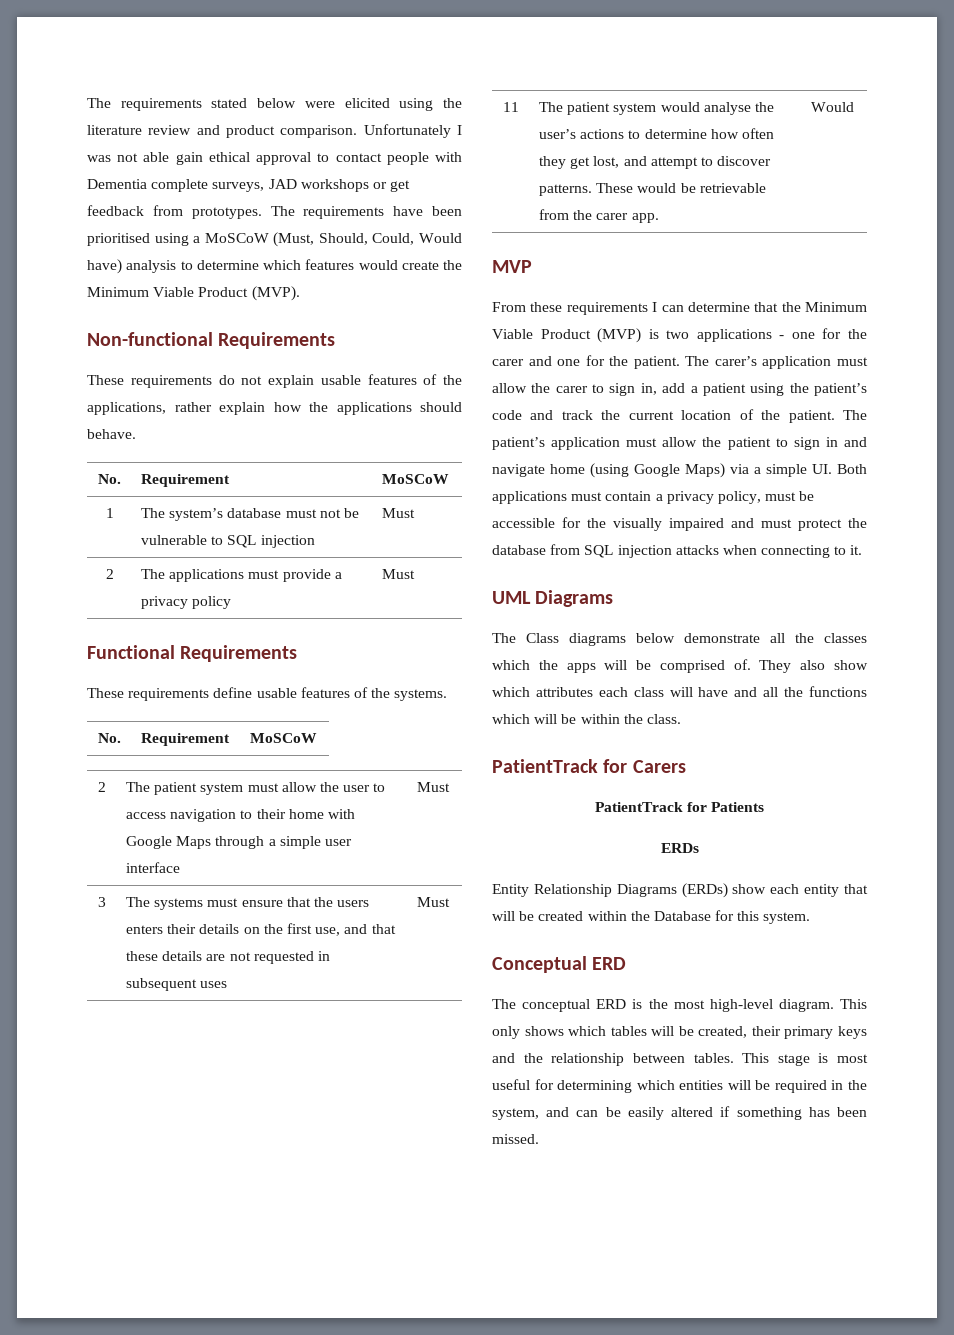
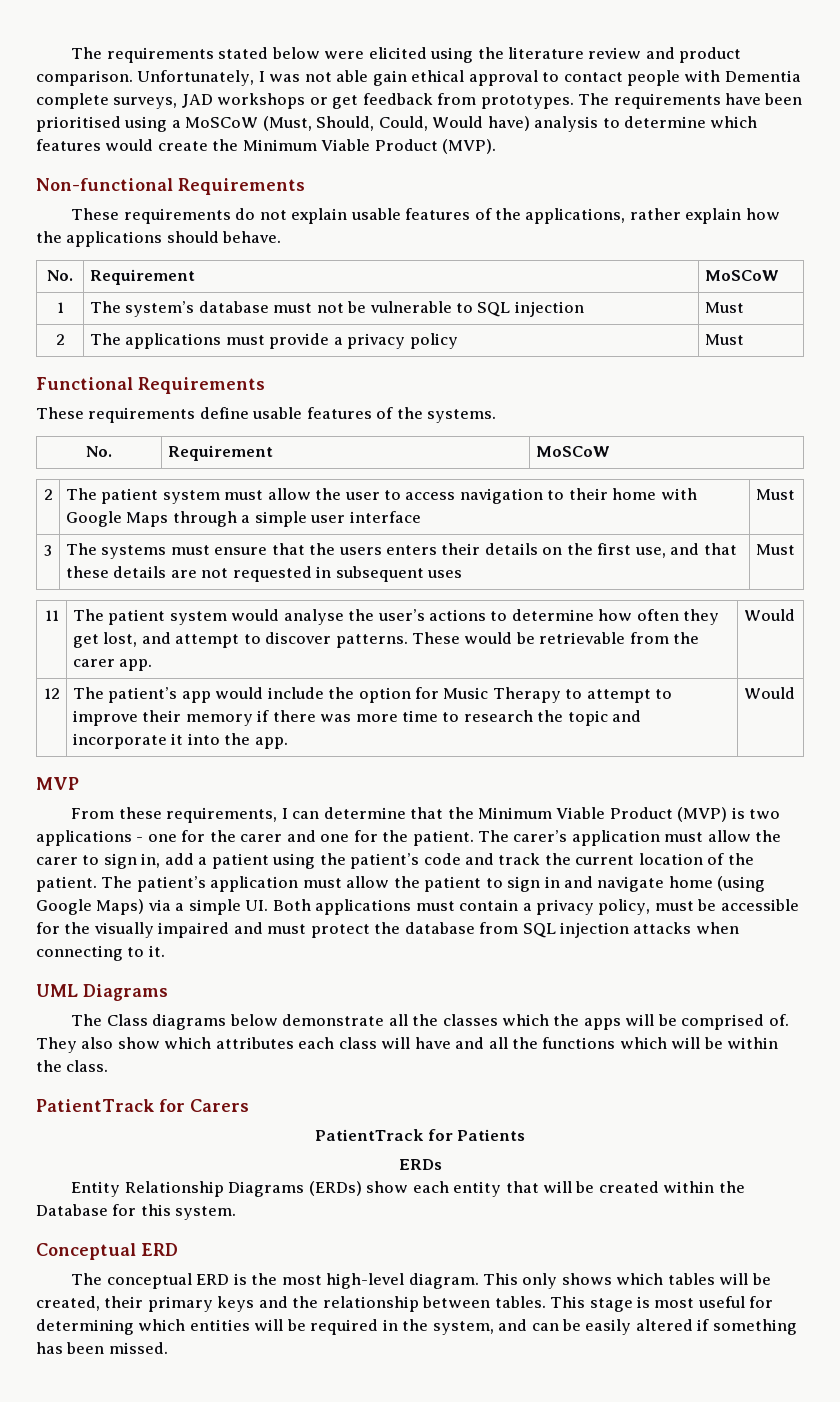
[363,124,451,138] Unfortunately -> [137,70,255,86] Unfortunately,
(855, 107) none -> [43,688,60,699] [72,687,673,703] [72,710,642,726] [72,733,288,749] [743,687,795,699] // 12 | The patient’s app would include the option for Music Therapy to attempt to improve their memory if there was more time to research the topic and incorporate it into the app. | Would
[566,302,648,315] requirements -> [166,807,278,823] requirements,

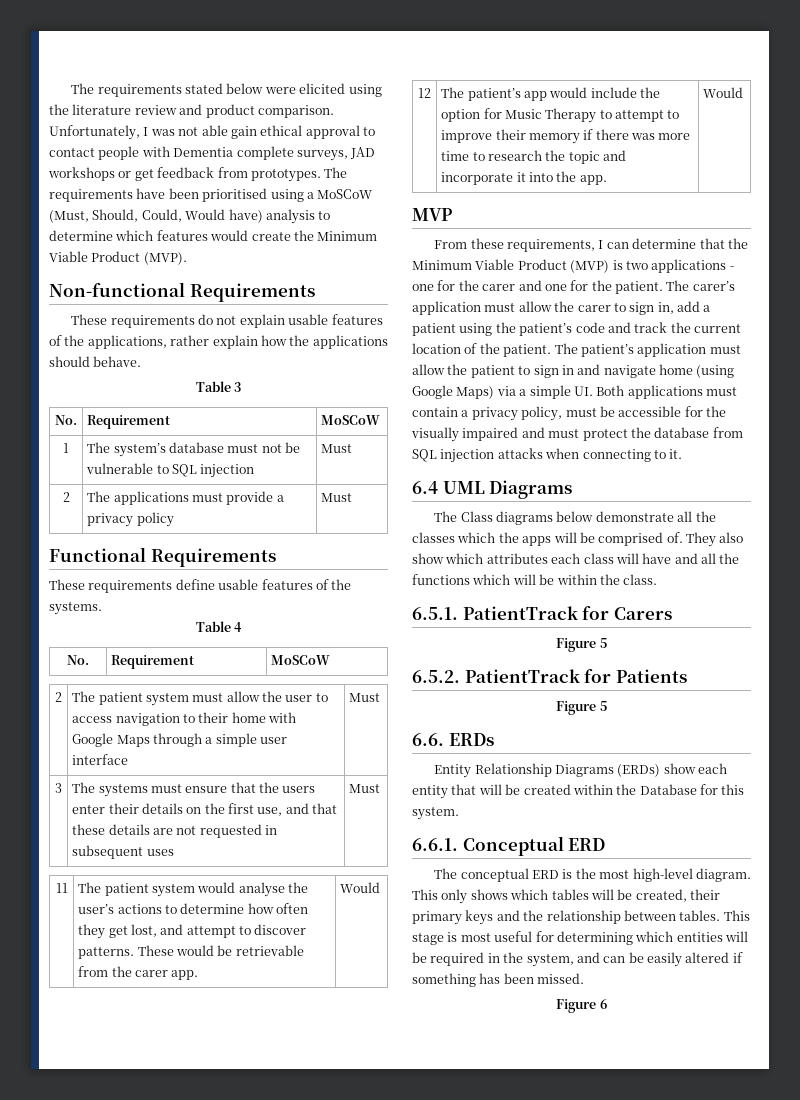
(282, 237) none -> [195,381,242,392] // Table 3
(497, 416) none -> [195,621,243,632] // Table 4
[385,545,437,555] enters -> [72,805,106,814] enter
(165, 951) none -> [412,481,438,494] 6.4
(109, 1066) none -> [412,607,458,620] 6.5.1.
(249, 1105) none -> [556,638,607,652] [412,670,460,683] Figure 5 // 6.5.2.
(525, 1135) none -> [556,701,607,715] [412,733,444,746] Figure 5 // 6.6.
(237, 1213) none -> [412,838,458,851] 6.6.1.
(168, 1348) none -> [556,999,607,1013] // Figure 6

